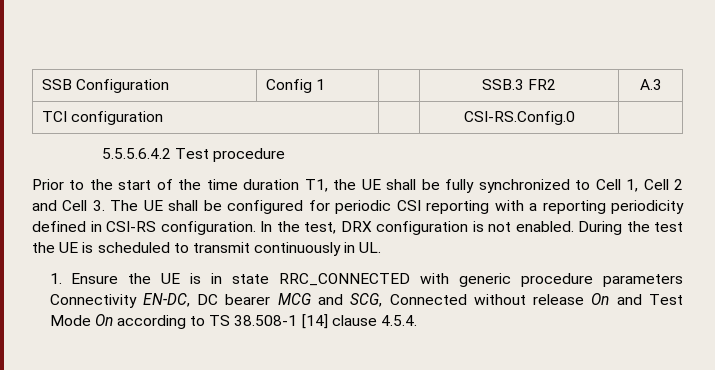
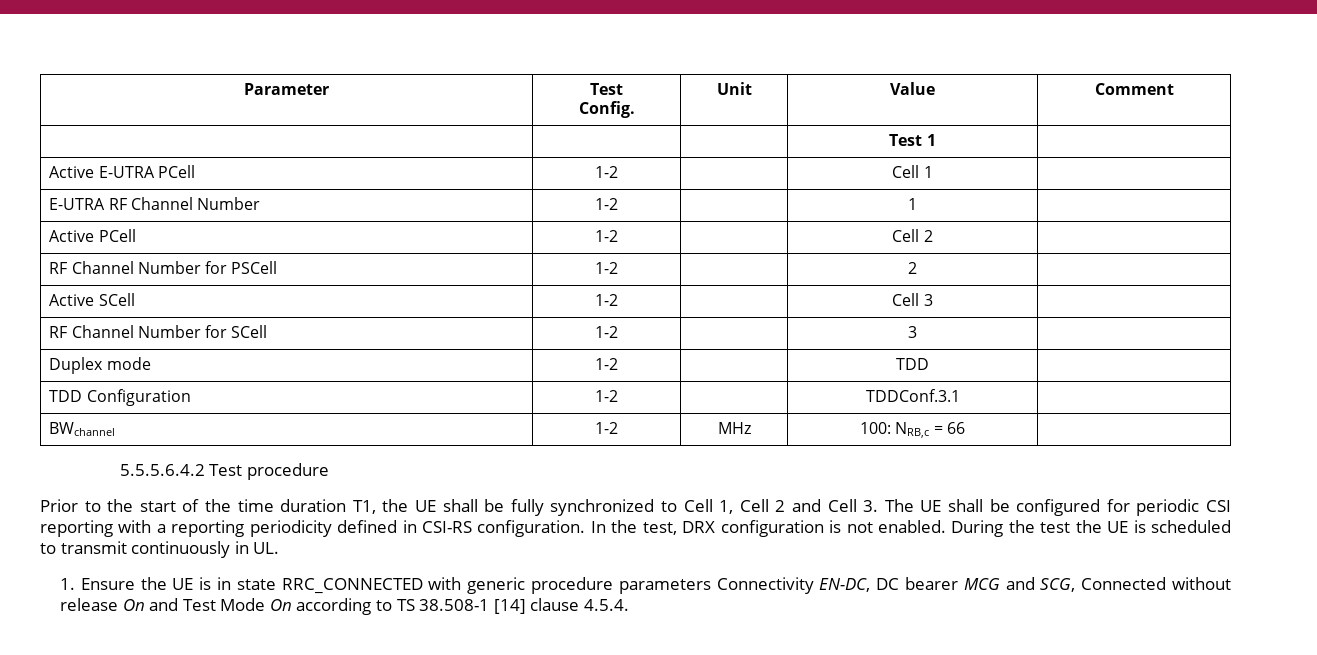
[41,79,169,93] [265,79,325,93] [481,79,557,90] [639,79,662,90] [41,111,163,125] [463,111,575,125] SSB Configuration | Config 1 | | SSB.3 FR2 | A.3 // TCI configuration | | CSI-RS.Config.0 -> [244,83,329,95] [590,83,624,95] [578,101,635,118] [716,82,752,95] [890,82,935,95] [1094,83,1174,95] [889,134,936,146] [49,165,195,178] [595,166,618,178] [892,165,933,178] [49,197,261,210] [595,198,618,210] [908,198,917,210] [49,229,136,242] [595,230,618,242] [892,229,933,242] [49,261,278,274] [595,262,618,274] [908,262,917,274] [49,293,135,306] [595,294,618,306] [892,293,933,306] [49,325,268,338] [595,326,618,338] [908,326,917,338] [49,357,151,374] [595,358,618,370] [896,358,929,370] [49,389,191,406] [595,390,618,402] [865,389,960,402] [49,422,116,436] [595,422,618,434] [717,422,751,434] [860,422,965,438] Parameter | Test // Config. | Unit | Value | Comment // | | | Test 1 | // Active E-UTRA PCell | 1-2 | | Cell 1 | // E-UTRA RF Channel Number | 1-2 | | 1 | // Active PCell | 1-2 | | Cell 2 | // RF Channel Number for PSCell | 1-2 | | 2 | // Active SCell | 1-2 | | Cell 3 | // RF Channel Number for SCell | 1-2 | | 3 | // Duplex mode | 1-2 | | TDD | // TDD Configuration | 1-2 | | TDDConf.3.1 | // BWchannel | 1-2 | MHz | 100: NRB,c = 66

